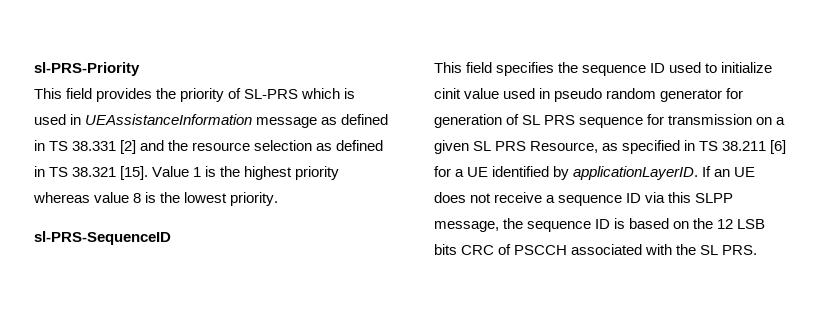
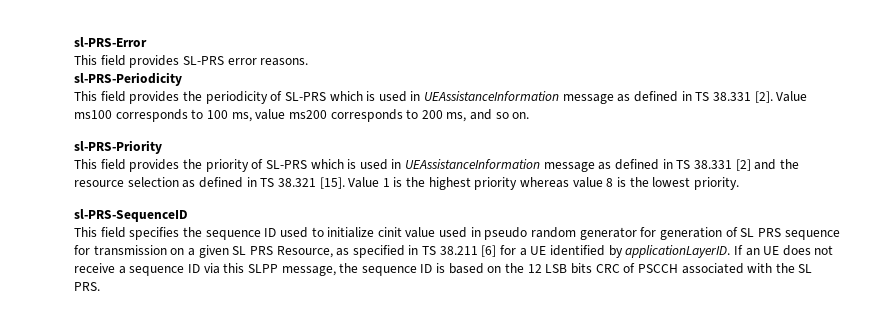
(34, 69) none -> [74,37,147,47] [74,55,309,68] [74,72,182,86] [74,91,808,104] [74,109,530,122] sl-PRS-Error // This field provides SL-PRS error reasons. // sl-PRS-Periodicity // This field provides the periodicity of SL-PRS which is used in UEAssistanceInformation message as defined in TS 38.331 [2]. Value ms100 corresponds to 100 ms, value ms200 corresponds to 200 ms, and so on. //

